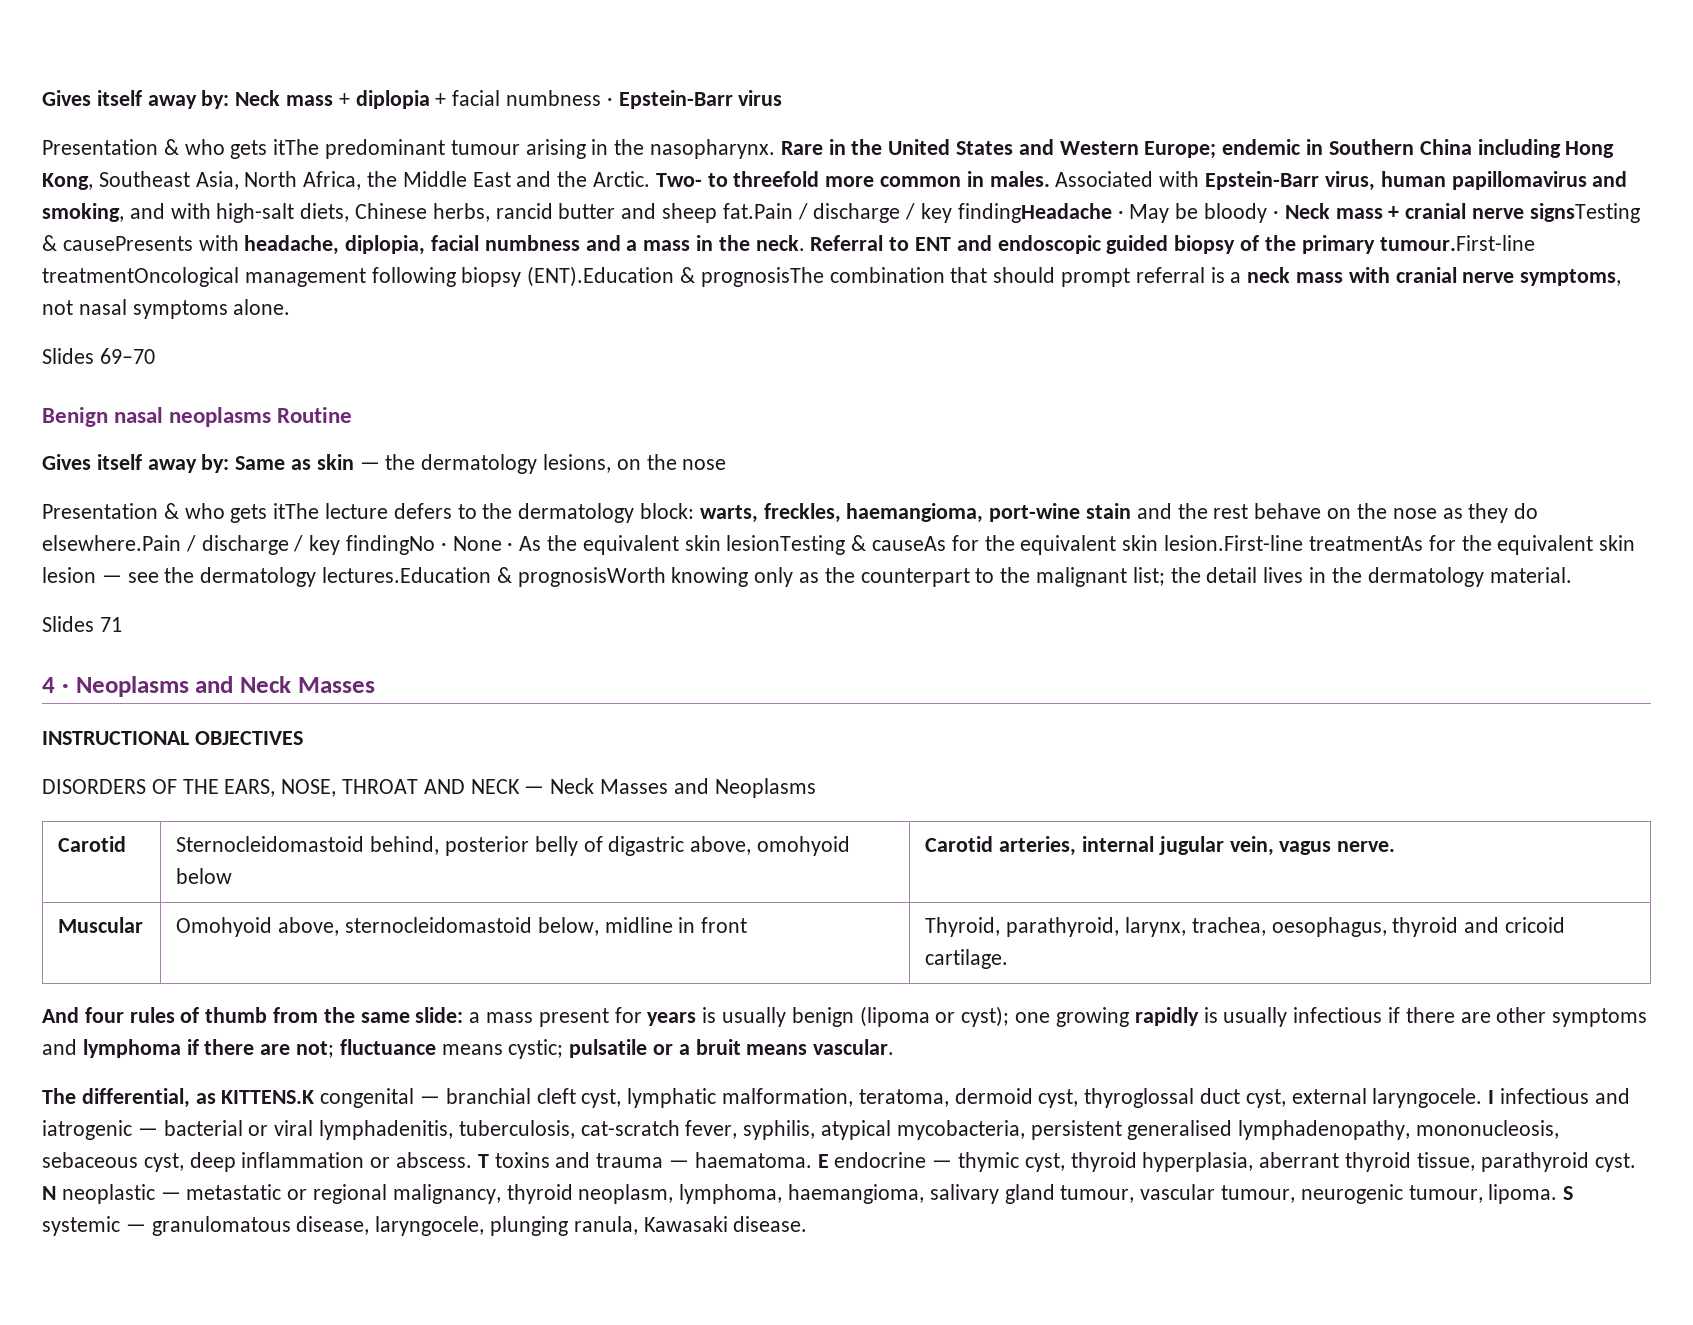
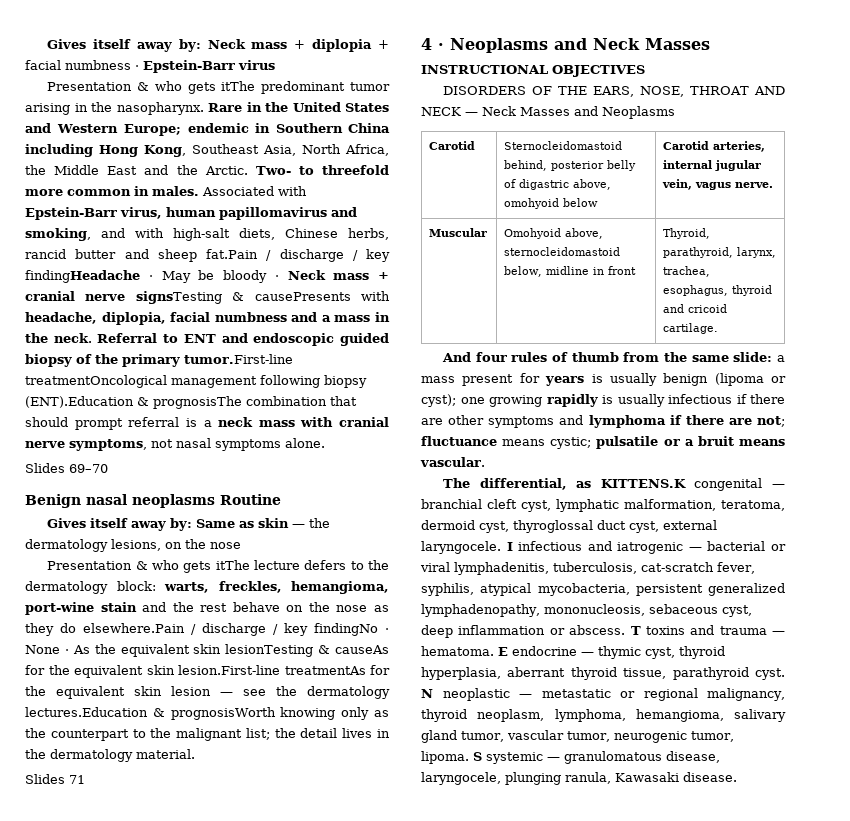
[450,140,520,155] tumour -> [350,82,390,91] tumor
[1379,235,1535,251] tumour.First-line -> [184,354,293,364] tumor.First-line
[846,503,984,523] haemangioma, -> [291,581,389,594] hemangioma,
[1271,917,1387,937] oesophagus, -> [663,285,729,296] esophagus,
[1127,1120,1233,1140] generalised -> [708,583,785,596] generalized
[694,1152,812,1168] haematoma. -> [421,646,494,656] hematoma.
[788,1184,925,1204] haemangioma, -> [635,709,724,722] hemangioma,
[1060,1184,1483,1204] tumour, vascular tumour, neurogenic tumour, -> [461,730,734,743] tumor, vascular tumor, neurogenic tumor,

